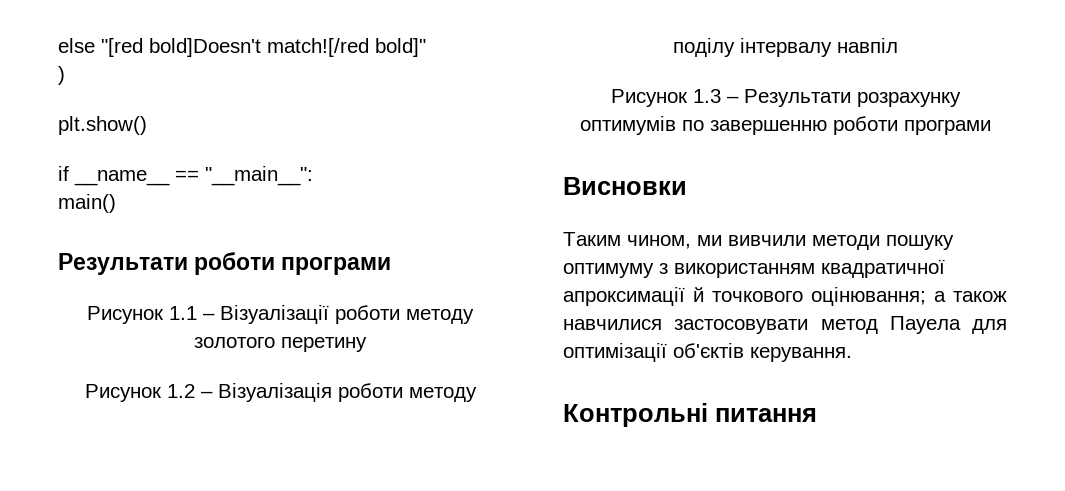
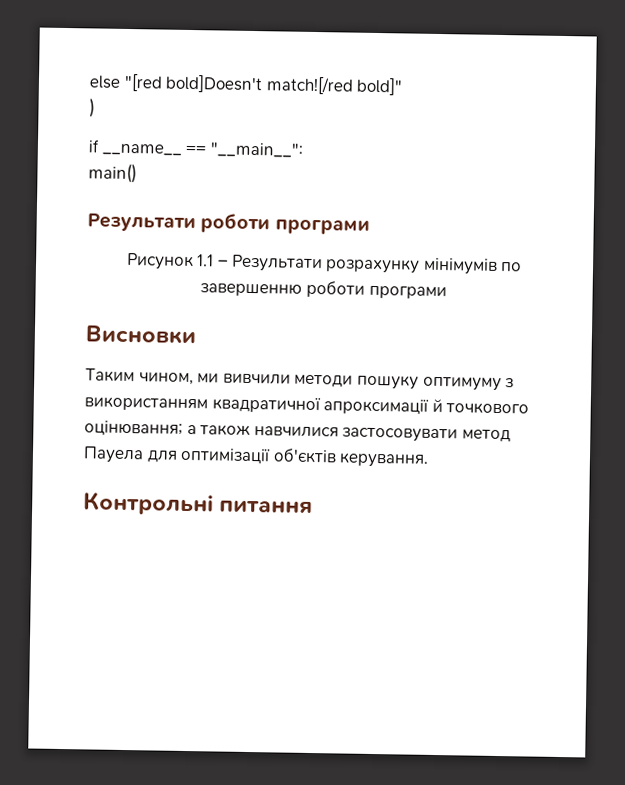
[58,116,147,135] // plt.show() -> (95, 108) none
[220,305,474,324] [194,337,367,352] [84,383,477,402] [672,38,898,57] [610,89,739,107] Візуалізації роботи методу золотого перетину // Рисунок 1.2 – Візуалізація роботи методу поділу інтервалу навпіл // Рисунок 1.3 – -> (229, 263) none
[579,116,676,135] оптимумів -> [422,257,498,275] мінімумів

